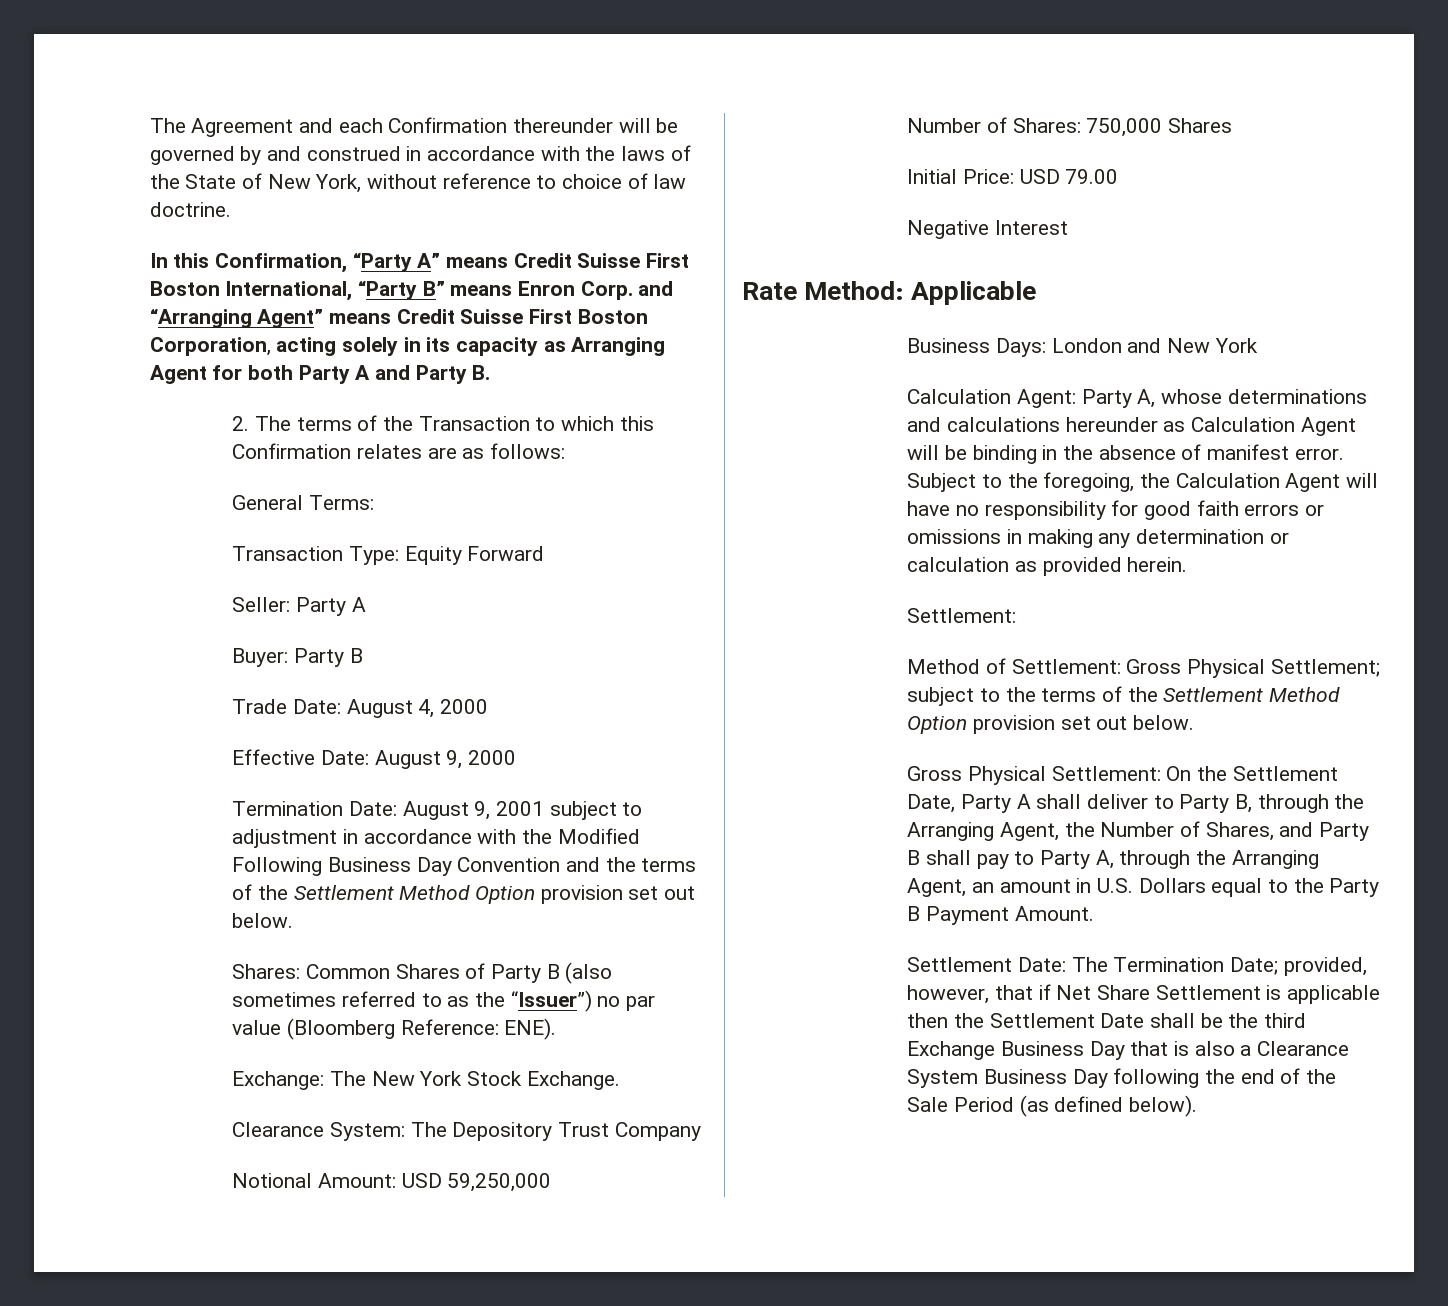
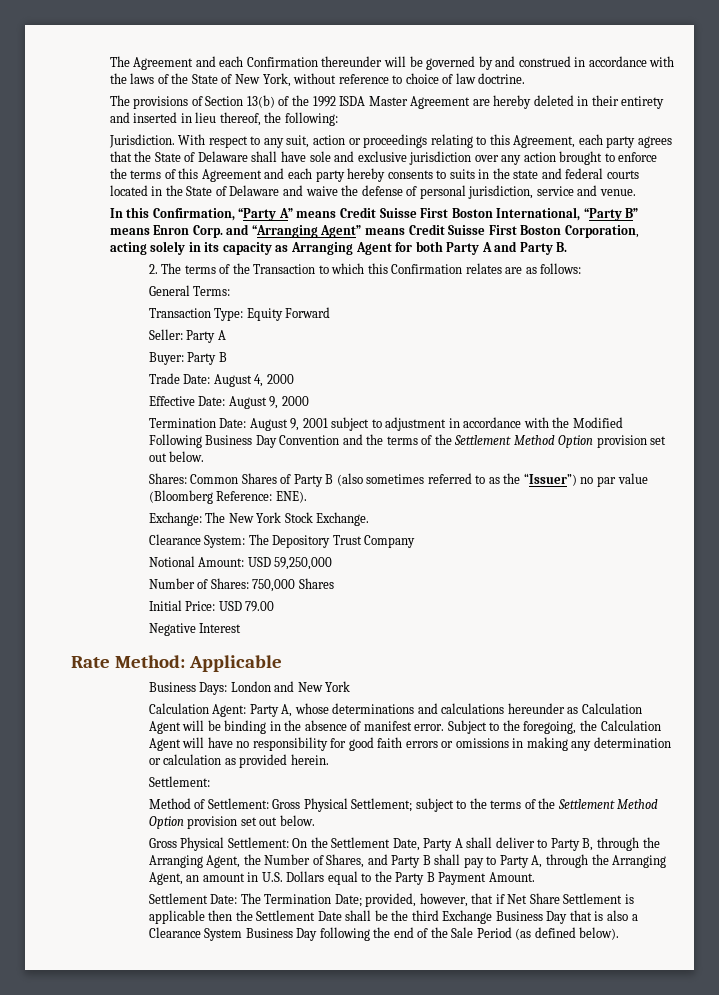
(231, 209) none -> [109,95,665,109] [109,112,338,126] [108,134,672,148] [109,151,658,165] [109,168,639,182] [109,185,636,199] // The provisions of Section 13(b) of the 1992 ISDA Master Agreement are hereby deleted in their entirety and inserted in lieu thereof, the following: // Jurisdiction. With respect to any suit, action or proceedings relating to this Agreement, each party agrees that the State of Delaware shall have sole and exclusive jurisdiction over any action brought to enforce the terms of this Agreement and each party hereby consents to suits in the state and federal courts located in the State of Delaware and waive the defense of personal jurisdiction, service and venue.

